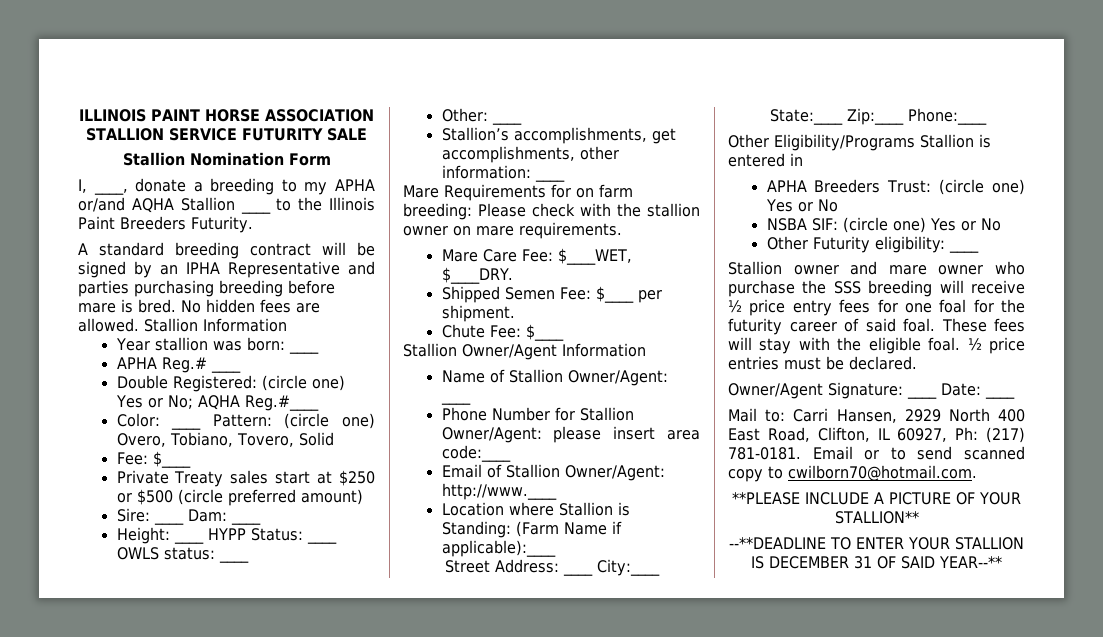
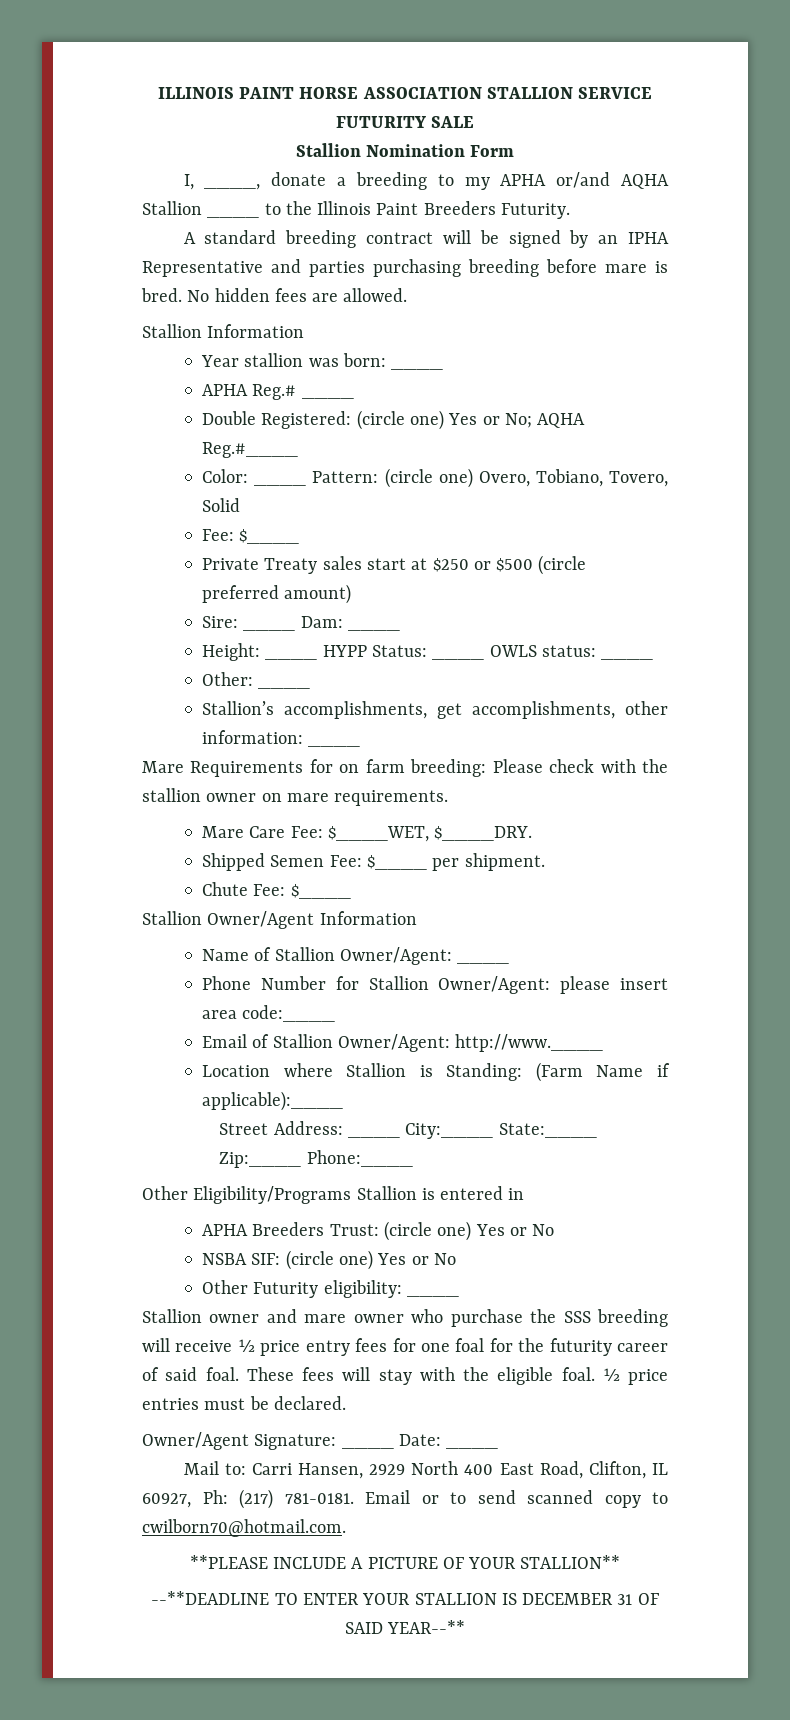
(139, 325) none -> (408, 295) //

